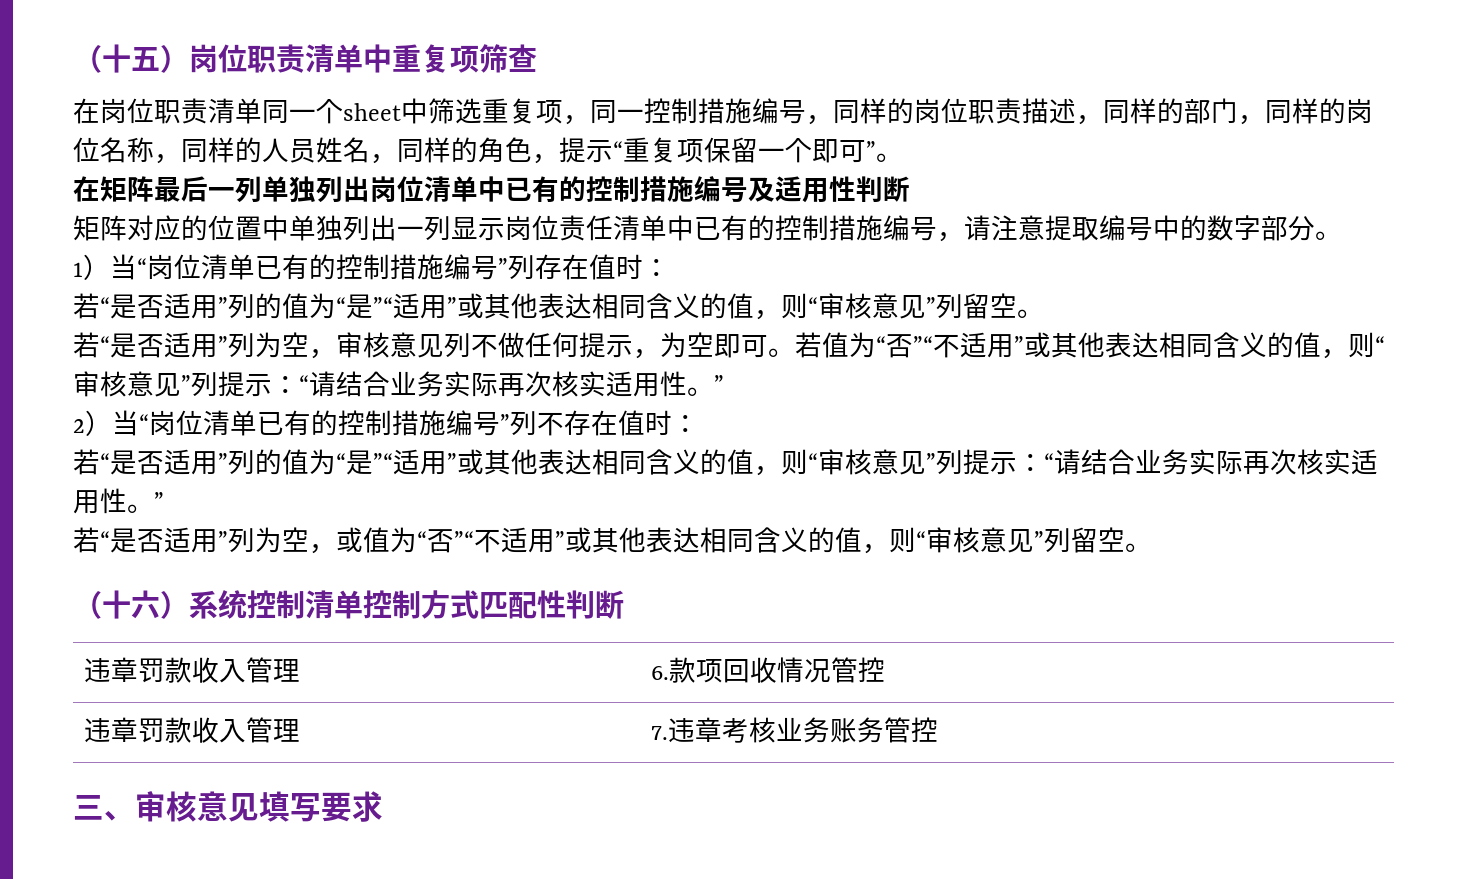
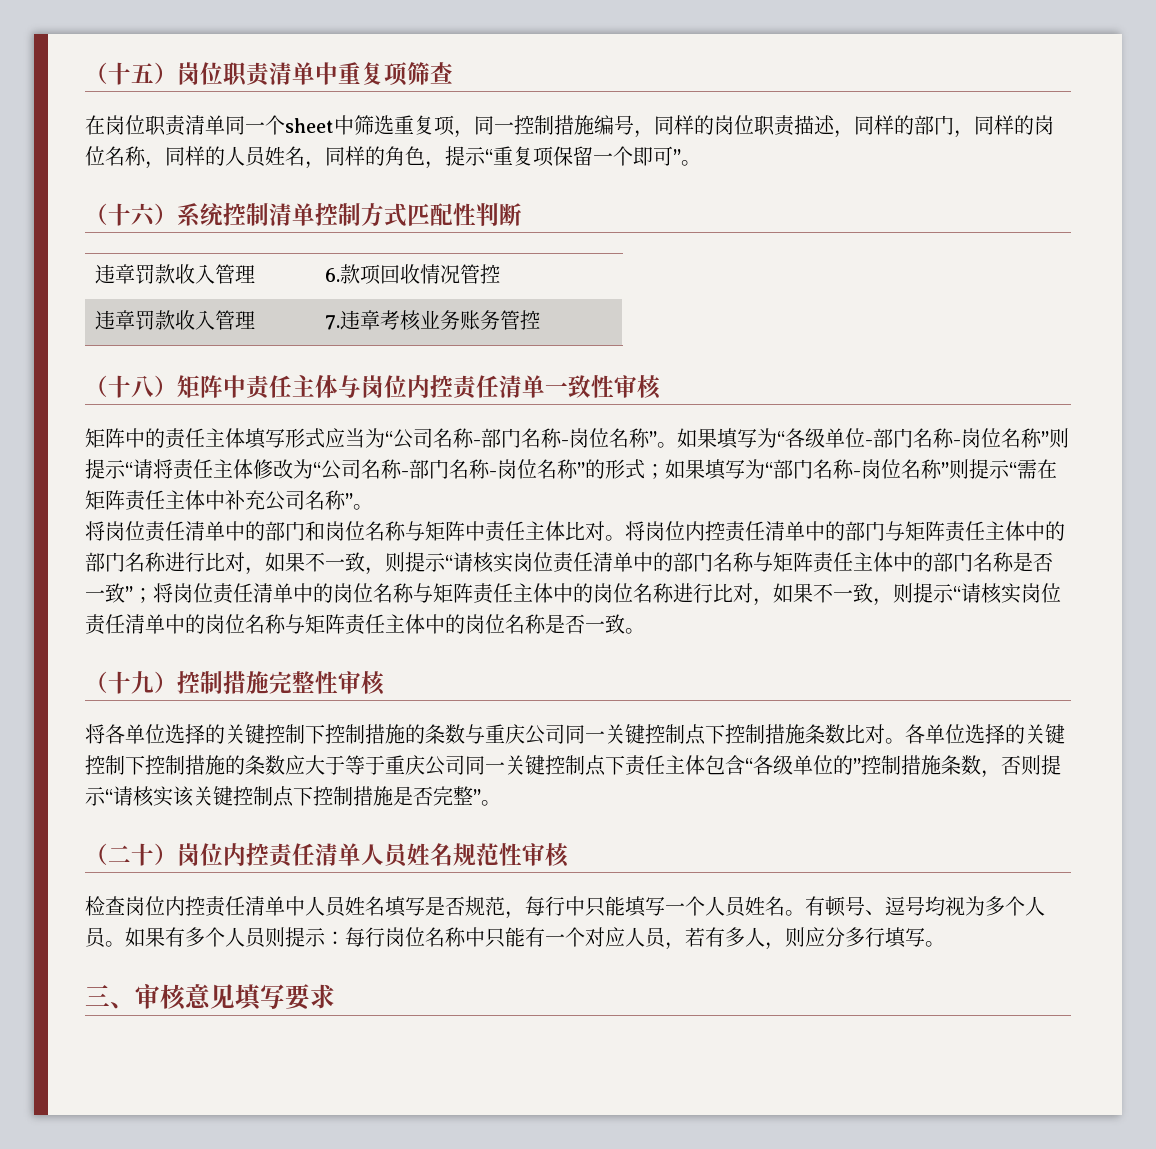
[73,176,910,203] [73,215,1342,242] [73,254,670,280] [73,293,1044,320] [73,332,1385,359] [73,371,724,397] [73,410,699,436] [73,449,1378,476] [73,488,164,514] [73,527,1152,554] // 在矩阵最后一列单独列出岗位清单中已有的控制措施编号及适用性判断 // 矩阵对应的位置中单独列出一列显示岗位责任清单中已有的控制措施编号，请注意提取编号中的数字部分。 // 1）当“岗位清单已有的控制措施编号”列存在值时： // 若“是否适用”列的值为“是”“适用”或其他表达相同含义的值，则“审核意见”列留空。 // 若“是否适用”列为空，审核意见列不做任何提示，为空即可。若值为“否”“不适用”或其他表达相同含义的值，则“审核意见”列提示：“请结合业务实际再次核实适用性。” // 2）当“岗位清单已有的控制措施编号”列不存在值时： // 若“是否适用”列的值为“是”“适用”或其他表达相同含义的值，则“审核意见”列提示：“请结合业务实际再次核实适用性。” // 若“是否适用”列为空，或值为“否”“不适用”或其他表达相同含义的值，则“审核意见”列留空。 -> (701, 163) none
(938, 730) none -> [85,375,661,400] [85,428,1069,449] [85,459,1057,480] [85,490,373,511] [85,521,1065,542] [85,552,1053,575] [85,583,1061,606] [85,614,645,635] [85,671,385,696] [85,724,1065,745] [85,755,1061,778] [85,786,501,807] [85,843,569,868] [85,896,1045,919] [85,927,945,950] // （十八）矩阵中责任主体与岗位内控责任清单一致性审核 // 矩阵中的责任主体填写形式应当为“公司名称-部门名称-岗位名称”。如果填写为“各级单位-部门名称-岗位名称”则提示“请将责任主体修改为“公司名称-部门名称-岗位名称”的形式；如果填写为“部门名称-岗位名称”则提示“需在矩阵责任主体中补充公司名称”。 // 将岗位责任清单中的部门和岗位名称与矩阵中责任主体比对。将岗位内控责任清单中的部门与矩阵责任主体中的部门名称进行比对，如果不一致，则提示“请核实岗位责任清单中的部门名称与矩阵责任主体中的部门名称是否一致”；将岗位责任清单中的岗位名称与矩阵责任主体中的岗位名称进行比对，如果不一致，则提示“请核实岗位责任清单中的岗位名称与矩阵责任主体中的岗位名称是否一致。 // （十九）控制措施完整性审核 // 将各单位选择的关键控制下控制措施的条数与重庆公司同一关键控制点下控制措施条数比对。各单位选择的关键控制下控制措施的条数应大于等于重庆公司同一关键控制点下责任主体包含“各级单位的”控制措施条数，否则提示“请核实该关键控制点下控制措施是否完整”。 // （二十）岗位内控责任清单人员姓名规范性审核 // 检查岗位内控责任清单中人员姓名填写是否规范，每行中只能填写一个人员姓名。有顿号、逗号均视为多个人员。如果有多个人员则提示：每行岗位名称中只能有一个对应人员，若有多人，则应分多行填写。

